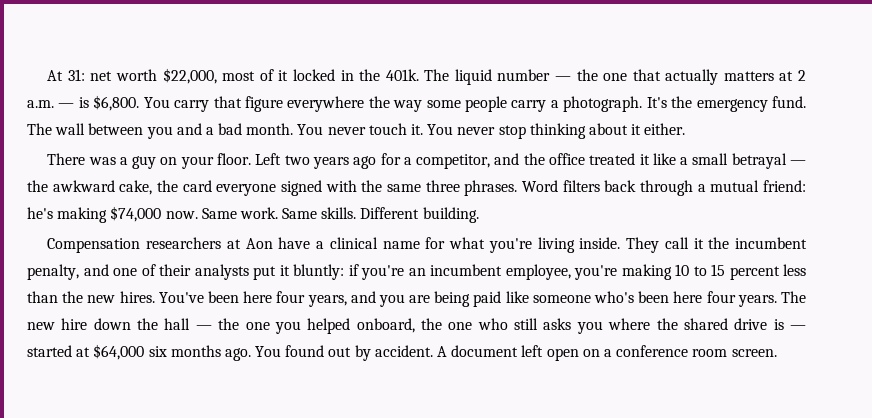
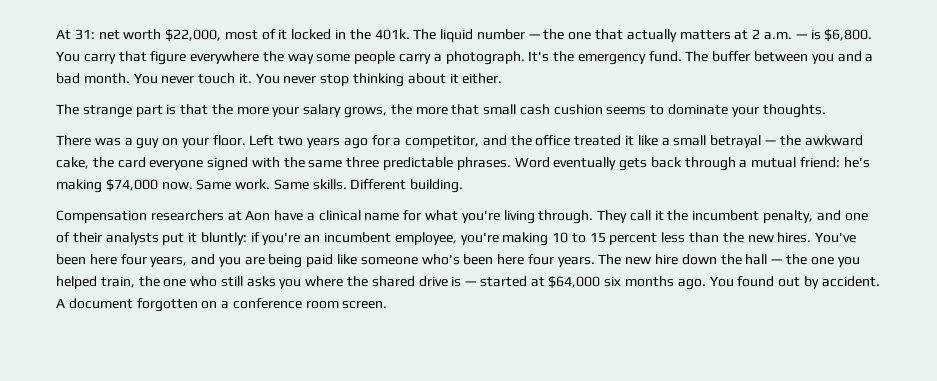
[55,123,86,135] wall -> [712,51,751,62] buffer
(686, 129) none -> [56,104,826,118] // The strange part is that the more your salary grows, the more that small cash cushion seems to dominate your thoughts.
(460, 186) none -> [383,157,454,170] predictable
[562,180,600,192] filters -> [553,157,648,171] eventually gets
[579,237,621,249] inside. -> [538,210,594,224] through.
[356,318,415,333] onboard, -> [100,276,135,288] train,
[521,345,579,361] left open -> [136,298,198,312] forgotten

